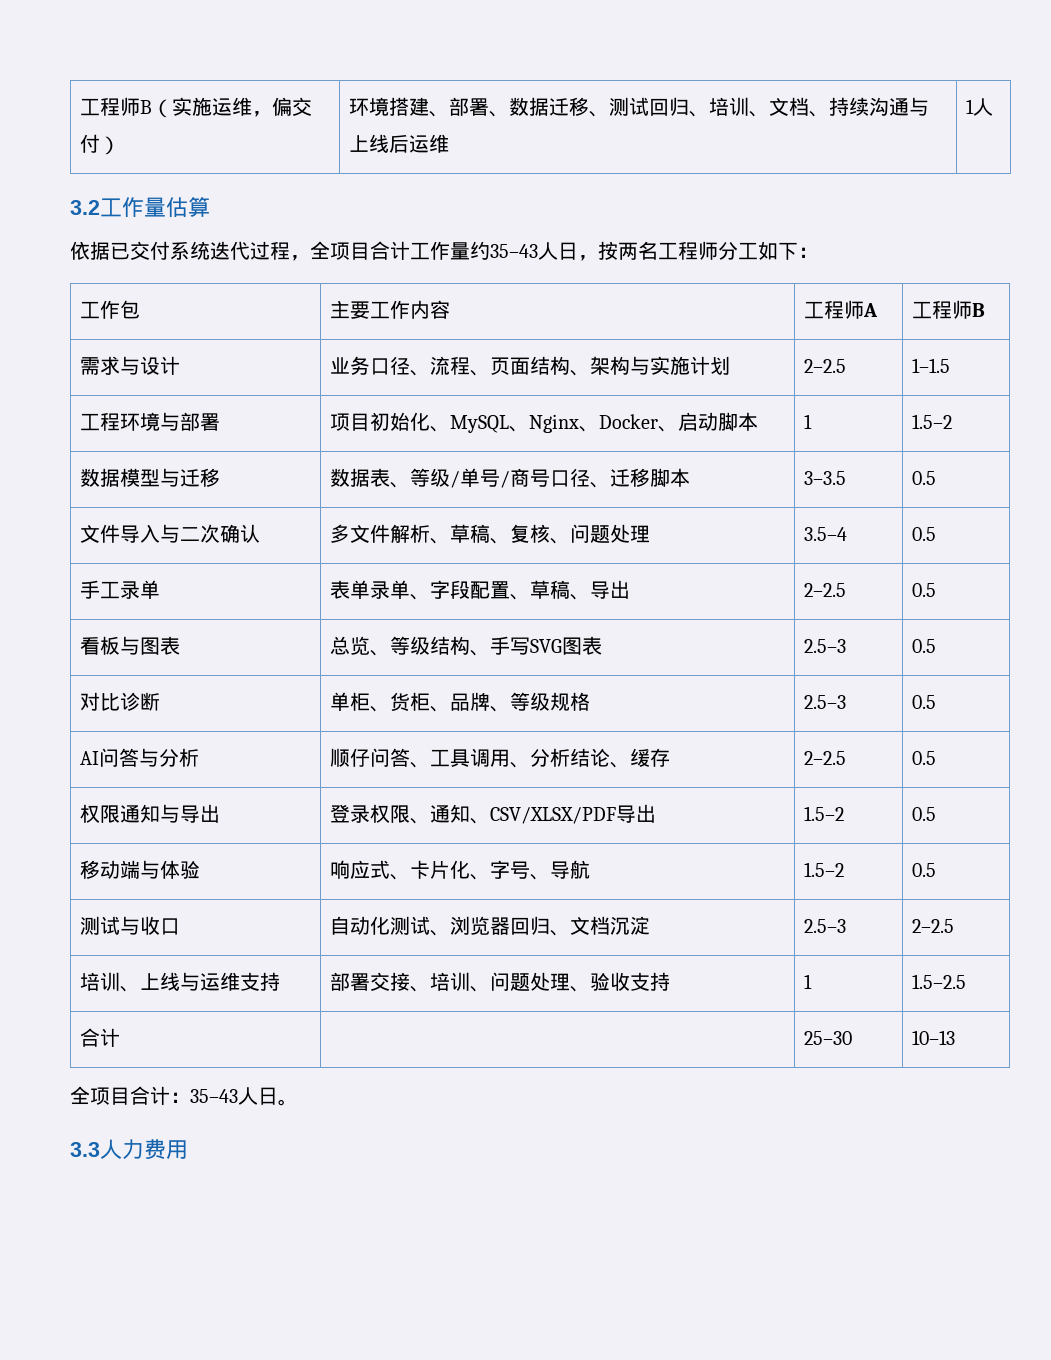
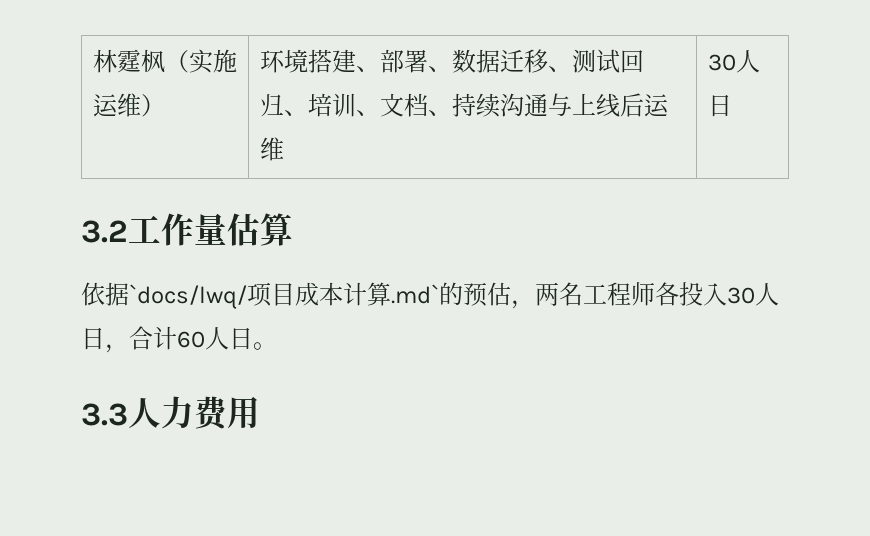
[79,97,152,116] 工程师B -> [92,49,165,73] 林霆枫
[251,97,312,117] [79,134,100,153] ，偏交付 -> (141, 105) none
[965,98,993,116] 1人 -> [707,50,760,73] [707,94,732,117] 30人日
[110,241,818,261] [79,300,140,319] [329,300,450,319] [803,300,878,319] [911,300,985,319] [79,356,180,375] [329,356,730,376] [803,359,846,373] [911,358,950,373] [79,412,220,431] [329,412,758,433] [803,414,812,429] [911,414,952,429] [79,468,220,487] [329,468,690,488] [803,471,846,485] [911,471,936,485] [79,524,260,543] [329,524,650,544] [803,527,847,541] [911,527,936,541] [79,580,160,599] [329,580,630,600] [803,583,846,597] [911,583,936,597] [79,636,180,655] [329,636,602,656] [803,639,846,653] [911,639,936,653] [79,692,160,711] [329,692,590,712] [803,695,846,709] [911,695,936,709] [79,748,199,767] [329,748,670,768] [803,751,846,765] [911,751,936,765] [79,804,220,823] [329,804,656,824] [803,806,844,821] [911,807,936,821] [79,860,200,879] [329,860,590,880] [803,862,844,877] [911,863,936,877] [79,916,180,935] [329,916,650,936] [803,919,846,933] [911,919,954,933] [79,972,280,992] [329,972,670,992] [803,974,812,989] [911,974,966,989] [79,1028,120,1047] [803,1031,852,1045] [911,1030,955,1045] [70,1086,238,1105] 已交付系统迭代过程，全项目合计工作量约35–43人日，按两名工程师分工如下： // 工作包 | 主要工作内容 | 工程师A | 工程师B // 需求与设计 | 业务口径、流程、页面结构、架构与实施计划 | 2–2.5 | 1–1.5 // 工程环境与部署 | 项目初始化、MySQL、Nginx、Docker、启动脚本 | 1 | 1.5–2 // 数据模型与迁移 | 数据表、等级/单号/商号口径、迁移脚本 | 3–3.5 | 0.5 // 文件导入与二次确认 | 多文件解析、草稿、复核、问题处理 | 3.5–4 | 0.5 // 手工录单 | 表单录单、字段配置、草稿、导出 | 2–2.5 | 0.5 // 看板与图表 | 总览、等级结构、手写SVG图表 | 2.5–3 | 0.5 // 对比诊断 | 单柜、货柜、品牌、等级规格 | 2.5–3 | 0.5 // AI问答与分析 | 顺仔问答、工具调用、分析结论、缓存 | 2–2.5 | 0.5 // 权限通知与导出 | 登录权限、通知、CSV/XLSX/PDF导出 | 1.5–2 | 0.5 // 移动端与体验 | 响应式、卡片化、字号、导航 | 1.5–2 | 0.5 // 测试与收口 | 自动化测试、浏览器回归、文档沉淀 | 2.5–3 | 2–2.5 // 培训、上线与运维支持 | 部署交接、培训、问题处理、验收支持 | 1 | 1.5–2.5 // 合计 | | 25–30 | 10–13 // 全项目合计：35–43 -> [129,282,779,309] [81,326,205,353] `docs/lwq/项目成本计算.md`的预估，两名工程师各投入30人日，合计60

